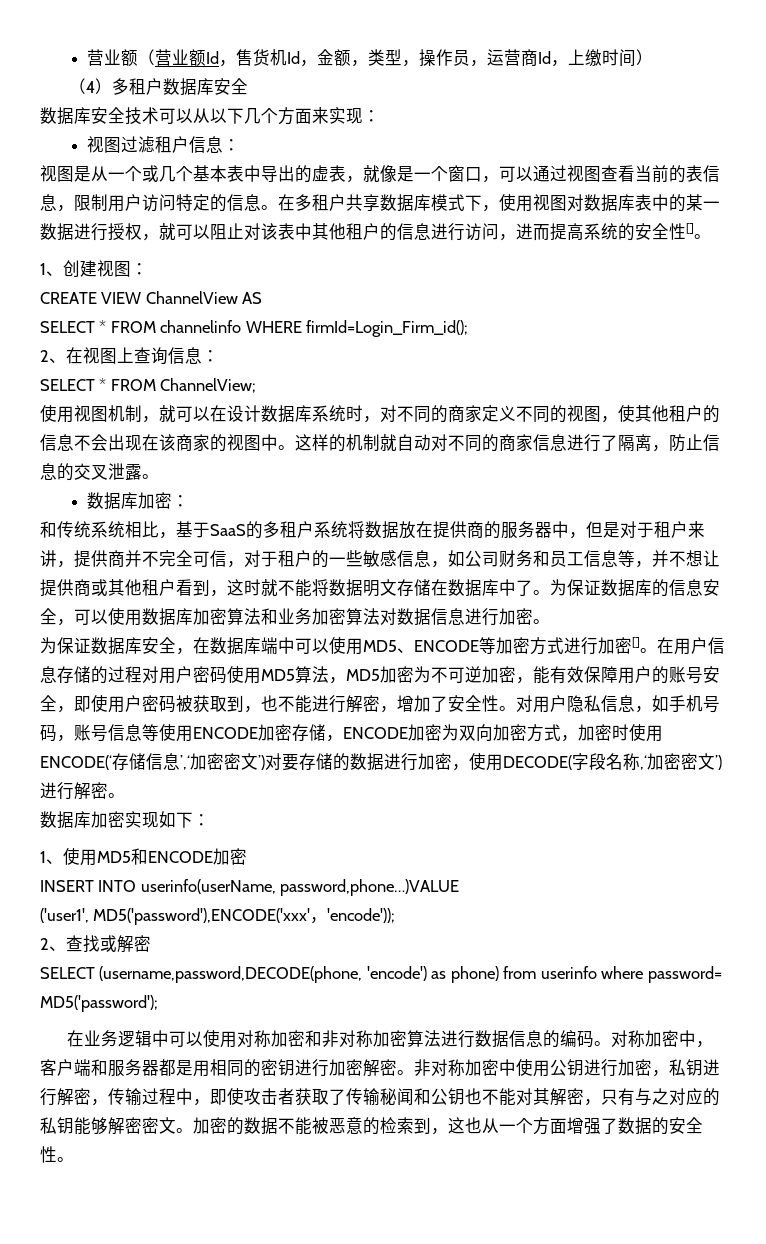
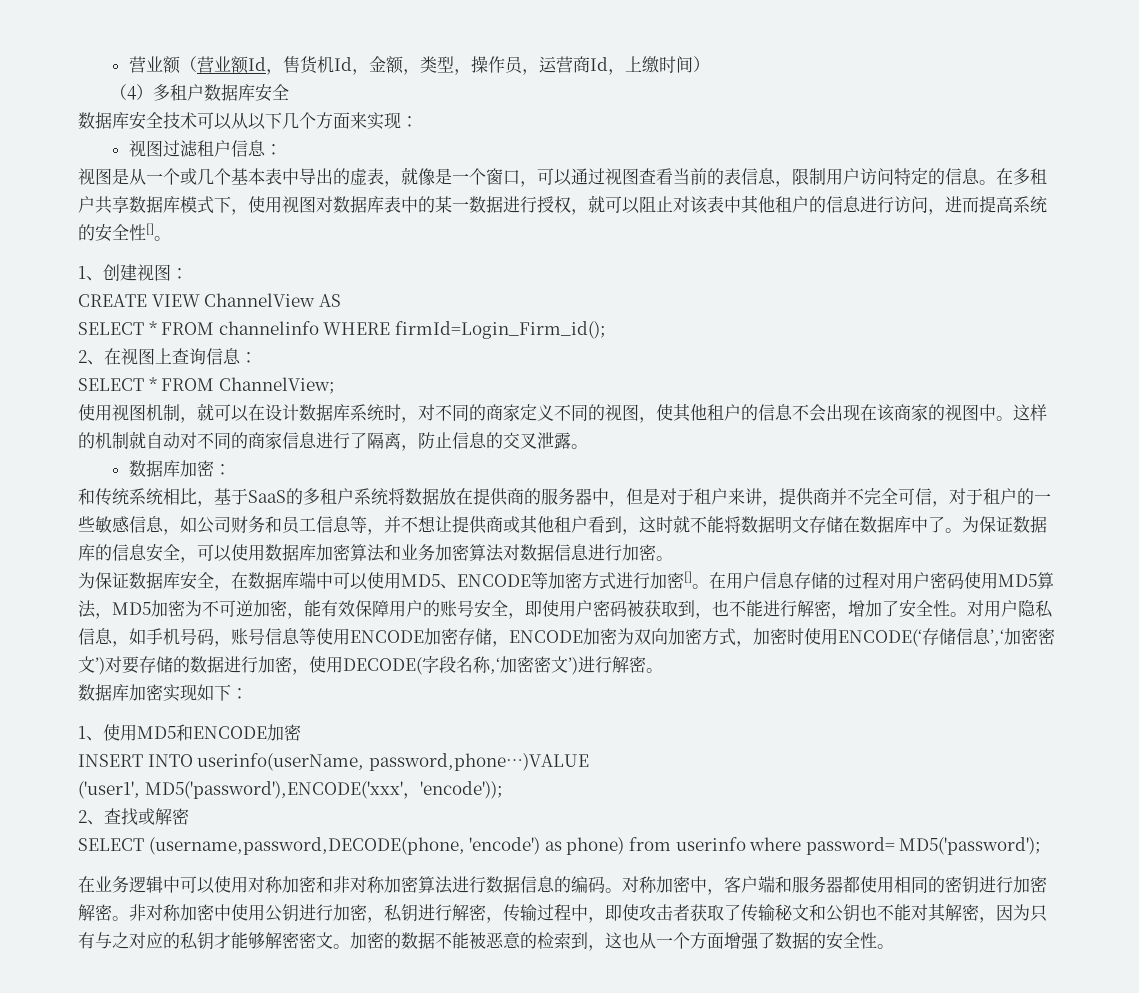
[176,1060,193,1076] 是 -> [860,876,877,893] 使
[397,1088,414,1106] 闻 -> [792,904,809,921] 文
(601, 1102) none -> [996,904,1030,921] 因为
(74, 1125) none -> [214,932,231,949] 才

